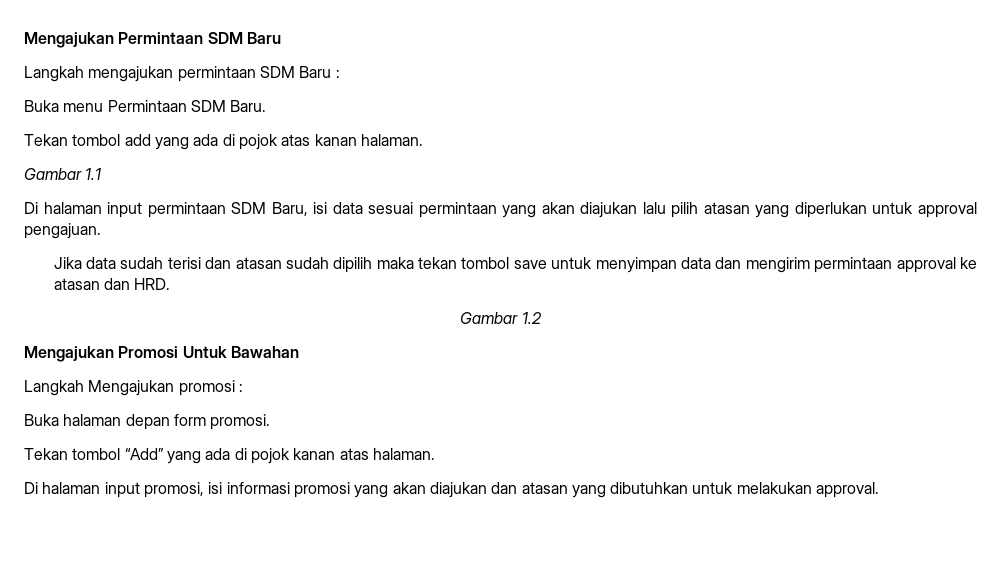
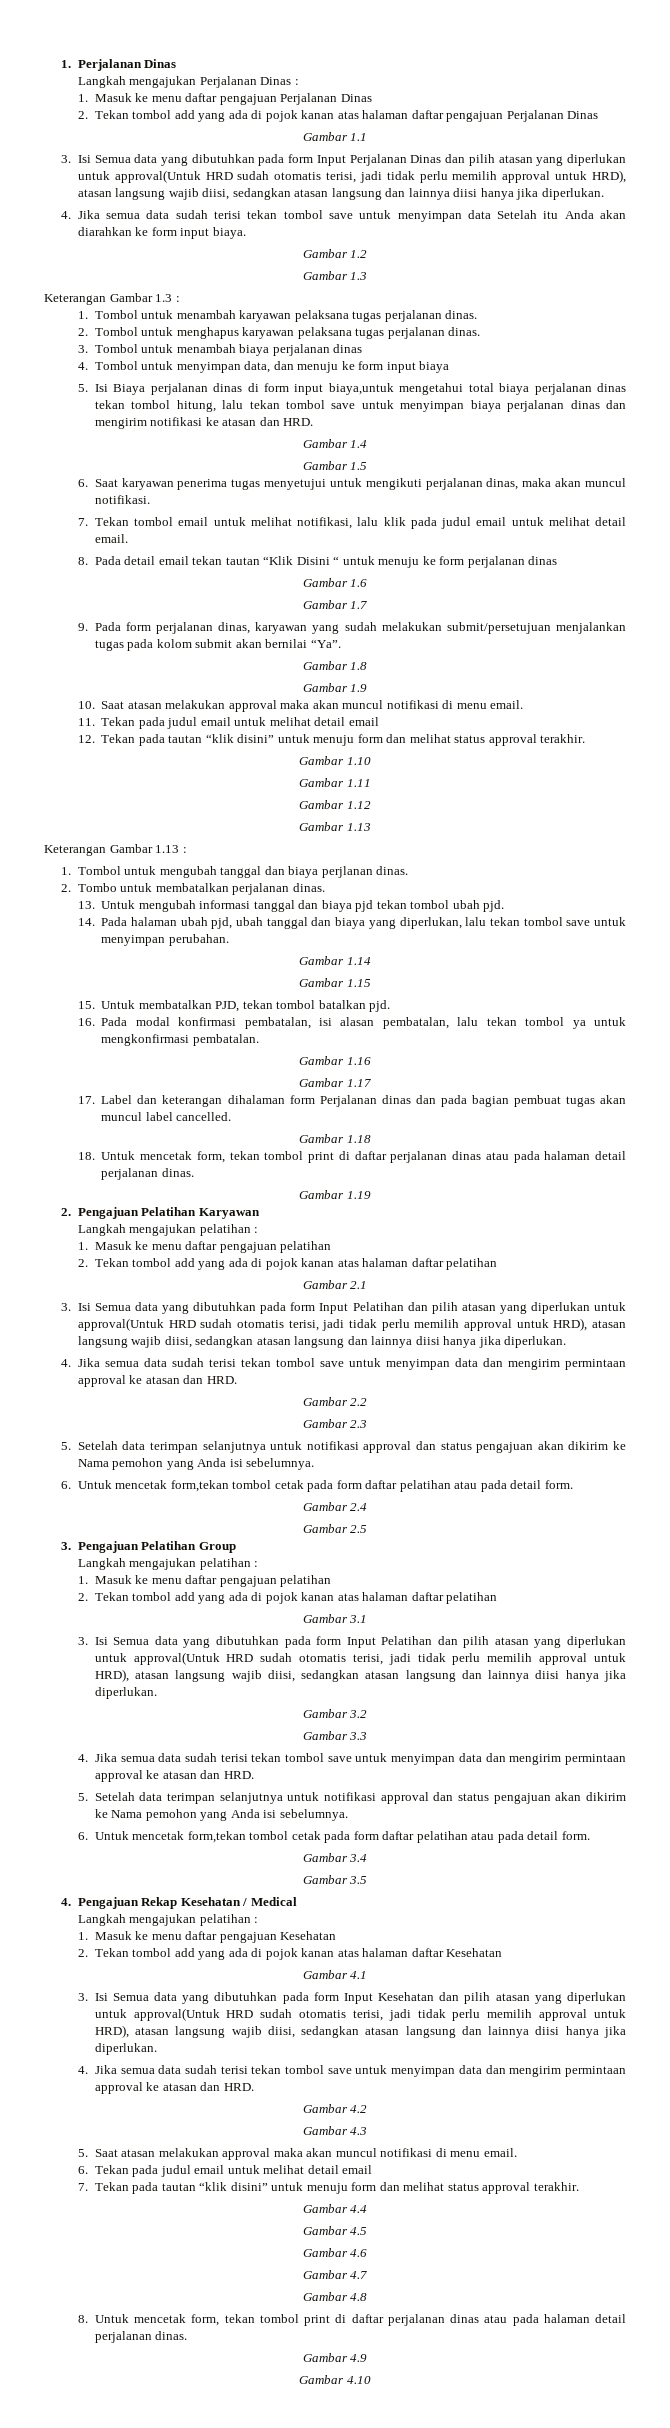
[24,32,281,48] [24,66,340,82] [24,100,267,112] [24,134,423,150] [24,168,102,180] [24,202,977,218] [24,223,101,239] [53,257,414,273] Mengajukan Permintaan SDM Baru // Langkah mengajukan permintaan SDM Baru : // Buka menu Permintaan SDM Baru. // Tekan tombol add yang ada di pojok atas kanan halaman. // Gambar 1.1 // Di halaman input permintaan SDM Baru, isi data sesuai permintaan yang akan diajukan lalu pilih atasan yang diperlukan untuk approval pengajuan. // Jika data sudah terisi dan atasan sudah dipilih maka -> [60,59,177,71] [77,76,299,88] [77,93,372,105] [77,110,599,122] [302,132,368,141] [60,154,626,166] [77,170,626,183] [77,188,604,200] [60,210,626,222] [77,227,246,239] [302,249,368,258] [302,271,368,280] [44,293,180,305] [77,310,478,322] [77,327,481,339] [77,344,363,356] [77,361,450,373] [77,383,626,395] [94,400,626,412] [94,417,314,429] [302,439,368,448] [302,461,368,470] [77,478,626,490] [94,495,150,504] [77,517,626,529] [94,534,128,543] [77,556,558,568] [302,578,368,587] [302,600,368,609] [77,622,626,634] [94,639,341,651] [302,661,368,670] [302,683,368,692] [77,700,524,712] [77,717,379,729] [77,734,586,746] [299,756,371,765] [299,778,371,787] [299,800,371,809] [299,822,371,831] [44,844,187,856] [60,866,409,878] [60,883,325,895] [77,900,505,912] [77,917,626,929] [101,934,229,946] [299,956,371,965] [299,978,371,987] [77,1000,391,1012] [77,1017,626,1029] [101,1034,259,1046] [299,1056,371,1065] [299,1078,371,1087] [77,1095,627,1107] [101,1112,232,1121] [299,1134,371,1143] [77,1151,627,1163] [101,1168,194,1180] [299,1190,371,1199] [60,1207,260,1219] [77,1224,259,1236] [77,1241,332,1253] [77,1258,498,1270] [302,1280,368,1289] [60,1302,627,1314] [77,1318,627,1331] [77,1336,567,1348] [60,1358,236,1367] 1. Perjalanan Dinas // Langkah mengajukan Perjalanan Dinas : // 1. Masuk ke menu daftar pengajuan Perjalanan Dinas // 2. Tekan tombol add yang ada di pojok kanan atas halaman daftar pengajuan Perjalanan Dinas // Gambar 1.1 // 3. Isi Semua data yang dibutuhkan pada form Input Perjalanan Dinas dan pilih atasan yang diperlukan untuk approval(Untuk HRD sudah otomatis terisi, jadi tidak perlu memilih approval untuk HRD), atasan langsung wajib diisi, sedangkan atasan langsung dan lainnya diisi hanya jika diperlukan. // 4. Jika semua data sudah terisi tekan tombol save untuk menyimpan data Setelah itu Anda akan diarahkan ke form input biaya. // Gambar 1.2 // Gambar 1.3 // Keterangan Gambar 1.3 : // 1. Tombol untuk menambah karyawan pelaksana tugas perjalanan dinas. // 2. Tombol untuk menghapus karyawan pelaksana tugas perjalanan dinas. // 3. Tombol untuk menambah biaya perjalanan dinas // 4. Tombol untuk menyimpan data, dan menuju ke form input biaya // 5. Isi Biaya perjalanan dinas di form input biaya,untuk mengetahui total biaya perjalanan dinas tekan tombol hitung, lalu tekan tombol save untuk menyimpan biaya perjalanan dinas dan mengirim notifikasi ke atasan dan HRD. // Gambar 1.4 // Gambar 1.5 // 6. Saat karyawan penerima tugas menyetujui untuk mengikuti perjalanan dinas, maka akan muncul notifikasi. // 7. Tekan tombol email untuk melihat notifikasi, lalu klik pada judul email untuk melihat detail email. // 8. Pada detail email tekan tautan “Klik Disini “ untuk menuju ke form perjalanan dinas // Gambar 1.6 // Gambar 1.7 // 9. Pada form perjalanan dinas, karyawan yang sudah melakukan submit/persetujuan menjalankan tugas pada kolom submit akan bernilai “Ya”. // Gambar 1.8 // Gambar 1.9 // 10. Saat atasan melakukan approval maka akan muncul notifikasi di menu email. // 11. Tekan pada judul email untuk melihat detail email // 12. Tekan pada tautan “klik disini” untuk menuju form dan melihat status approval terakhir. // Gambar 1.10 // Gambar 1.11 // Gambar 1.12 // Gambar 1.13 // Keterangan Gambar 1.13 : // 1. Tombol untuk mengubah tanggal dan biaya perjlanan dinas. // 2. Tombo untuk membatalkan perjalanan dinas. // 13. Untuk mengubah informasi tanggal dan biaya pjd tekan tombol ubah pjd. // 14. Pada halaman ubah pjd, ubah tanggal dan biaya yang diperlukan, lalu tekan tombol save untuk menyimpan perubahan. // Gambar 1.14 // Gambar 1.15 // 15. Untuk membatalkan PJD, tekan tombol batalkan pjd. // 16. Pada modal konfirmasi pembatalan, isi alasan pembatalan, lalu tekan tombol ya untuk mengkonfirmasi pembatalan. // Gambar 1.16 // Gambar 1.17 // 17. Label dan keterangan dihalaman form Perjalanan dinas dan pada bagian pembuat tugas akan muncul label cancelled. // Gambar 1.18 // 18. Untuk mencetak form, tekan tombol print di daftar perjalanan dinas atau pada halaman detail perjalanan dinas. // Gambar 1.19 // 2. Pengajuan Pelatihan Karyawan // Langkah mengajukan pelatihan : // 1. Masuk ke menu daftar pengajuan pelatihan // 2. Tekan tombol add yang ada di pojok kanan atas halaman daftar pelatihan // Gambar 2.1 // 3. Isi Semua data yang dibutuhkan pada form Input Pelatihan dan pilih atasan yang diperlukan untuk approval(Untuk HRD sudah otomatis terisi, jadi tidak perlu memilih approval untuk HRD), atasan langsung wajib diisi, sedangkan atasan langsung dan lainnya diisi hanya jika diperlukan. // 4. Jika semua data sudah terisi
[521,312,542,324] [24,346,299,362] [24,380,243,396] [24,414,271,430] [24,448,435,464] [24,482,880,498] 1.2 // Mengajukan Promosi Untuk Bawahan // Langkah Mengajukan promosi : // Buka halaman depan form promosi. // Tekan tombol “Add” yang ada di pojok kanan atas halaman. // Di halaman input promosi, isi informasi promosi yang akan diajukan dan atasan yang dibutuhkan untuk melakukan approval. -> [350,1398,368,1406] [302,1419,368,1428] [60,1441,626,1453] [77,1458,315,1470] [60,1480,573,1492] [302,1502,368,1511] [302,1524,368,1533] [60,1541,236,1553] [77,1558,259,1570] [77,1575,332,1587] [77,1592,498,1604] [302,1614,368,1623] [77,1636,627,1648] [94,1652,626,1665] [94,1669,626,1682] [94,1687,157,1699] [302,1709,368,1718] [302,1731,368,1740] [77,1753,626,1765] [94,1770,254,1782] [77,1792,626,1804] [94,1809,348,1821] [77,1831,590,1843] [302,1853,368,1862] [302,1875,368,1884] [60,1897,297,1909] [77,1914,259,1926] [77,1931,337,1943] [77,1948,503,1960] [302,1970,368,1979] [77,1992,626,2004] [94,2008,626,2021] [94,2025,626,2038] [94,2043,157,2055] [77,2065,626,2077] [94,2082,254,2094] [302,2104,368,2113] [302,2126,368,2135] [77,2148,517,2160] [77,2165,373,2177] [77,2182,579,2194] [302,2204,368,2213] [302,2226,368,2235] [302,2248,368,2257] [302,2270,368,2279] [302,2292,368,2301] [77,2314,626,2326] [94,2331,188,2343] [302,2353,368,2362] [299,2375,371,2384] 2.2 // Gambar 2.3 // 5. Setelah data terimpan selanjutnya untuk notifikasi approval dan status pengajuan akan dikirim ke Nama pemohon yang Anda isi sebelumnya. // 6. Untuk mencetak form,tekan tombol cetak pada form daftar pelatihan atau pada detail form. // Gambar 2.4 // Gambar 2.5 // 3. Pengajuan Pelatihan Group // Langkah mengajukan pelatihan : // 1. Masuk ke menu daftar pengajuan pelatihan // 2. Tekan tombol add yang ada di pojok kanan atas halaman daftar pelatihan // Gambar 3.1 // 3. Isi Semua data yang dibutuhkan pada form Input Pelatihan dan pilih atasan yang diperlukan untuk approval(Untuk HRD sudah otomatis terisi, jadi tidak perlu memilih approval untuk HRD), atasan langsung wajib diisi, sedangkan atasan langsung dan lainnya diisi hanya jika diperlukan. // Gambar 3.2 // Gambar 3.3 // 4. Jika semua data sudah terisi tekan tombol save untuk menyimpan data dan mengirim permintaan approval ke atasan dan HRD. // 5. Setelah data terimpan selanjutnya untuk notifikasi approval dan status pengajuan akan dikirim ke Nama pemohon yang Anda isi sebelumnya. // 6. Untuk mencetak form,tekan tombol cetak pada form daftar pelatihan atau pada detail form. // Gambar 3.4 // Gambar 3.5 // 4. Pengajuan Rekap Kesehatan / Medical // Langkah mengajukan pelatihan : // 1. Masuk ke menu daftar pengajuan Kesehatan // 2. Tekan tombol add yang ada di pojok kanan atas halaman daftar Kesehatan // Gambar 4.1 // 3. Isi Semua data yang dibutuhkan pada form Input Kesehatan dan pilih atasan yang diperlukan untuk approval(Untuk HRD sudah otomatis terisi, jadi tidak perlu memilih approval untuk HRD), atasan langsung wajib diisi, sedangkan atasan langsung dan lainnya diisi hanya jika diperlukan. // 4. Jika semua data sudah terisi tekan tombol save untuk menyimpan data dan mengirim permintaan approval ke atasan dan HRD. // Gambar 4.2 // Gambar 4.3 // 5. Saat atasan melakukan approval maka akan muncul notifikasi di menu email. // 6. Tekan pada judul email untuk melihat detail email // 7. Tekan pada tautan “klik disini” untuk menuju form dan melihat status approval terakhir. // Gambar 4.4 // Gambar 4.5 // Gambar 4.6 // Gambar 4.7 // Gambar 4.8 // 8. Untuk mencetak form, tekan tombol print di daftar perjalanan dinas atau pada halaman detail perjalanan dinas. // Gambar 4.9 // Gambar 4.10

